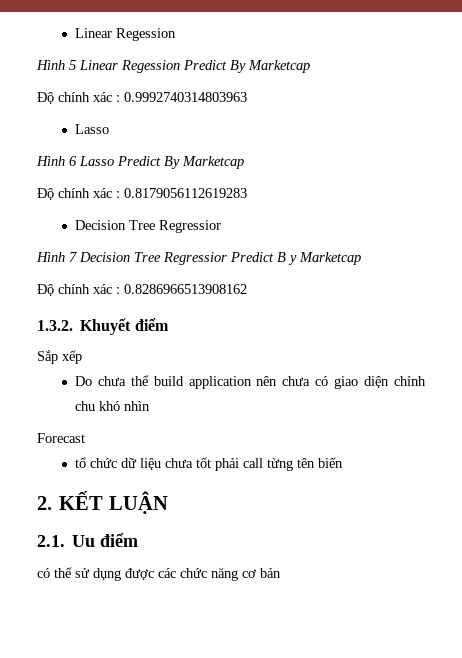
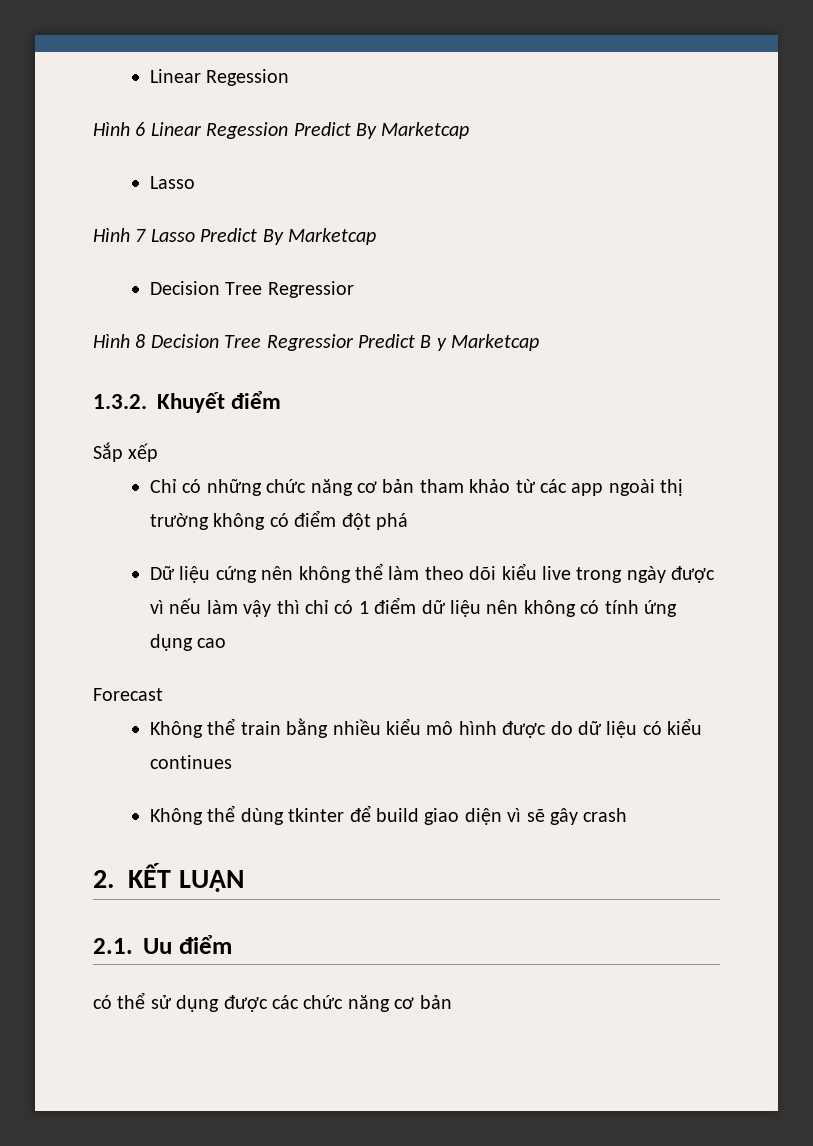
[69,60,76,70] 5 -> [135,122,146,136] 6
[37,92,247,104] // Độ chính xác : 0.9992740314803963 -> (470, 130) none
[69,156,77,166] 6 -> [135,229,147,242] 7
[37,188,247,200] // Độ chính xác : 0.8179056112619283 -> (376, 236) none
[69,252,77,262] 7 -> [135,334,146,348] 8
[37,284,247,296] // Độ chính xác : 0.8286966513908162 -> (540, 342) none
[74,375,426,389] [74,401,150,411] [37,433,85,443] [74,457,343,471] Do chưa thể build application nên chưa có giao diện chỉnh chu khó nhìn // Forecast // tổ chức dữ liệu chưa tốt phải call từng tên biến -> [149,479,684,496] [149,510,408,530] [149,563,716,583] [149,597,677,617] [149,634,227,651] [93,688,163,701] [149,718,703,738] [149,755,232,769] [149,805,628,825] Chỉ có những chức năng cơ bản tham khảo từ các app ngoài thị trường không có điểm đột phá // Dữ liệu cứng nên không thể làm theo dõi kiểu live trong ngày được vì nếu làm vậy thì chỉ có 1 điểm dữ liệu nên không có tính ứng dụng cao // Forecast // Không thể train bằng nhiều kiểu mô hình được do dữ liệu có kiểu continues // Không thể dùng tkinter để build giao diện vì sẽ gây crash

